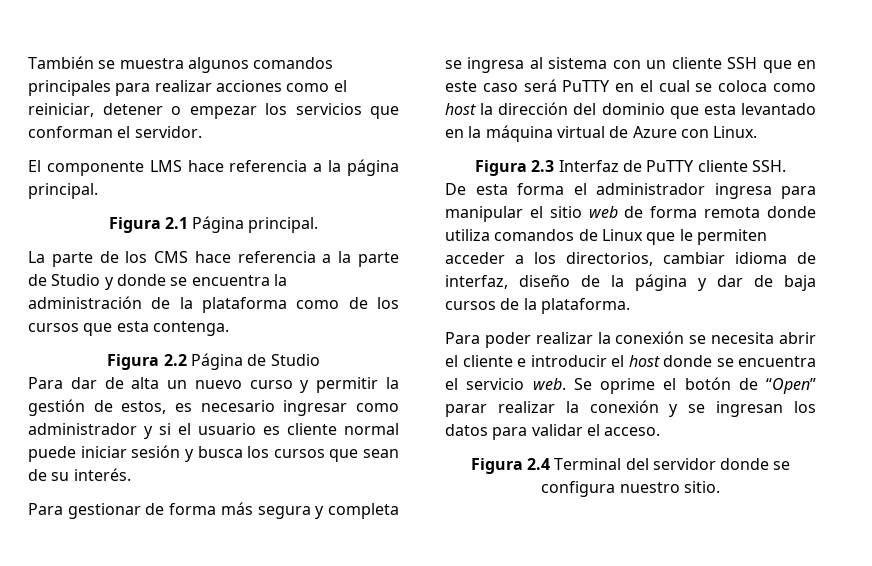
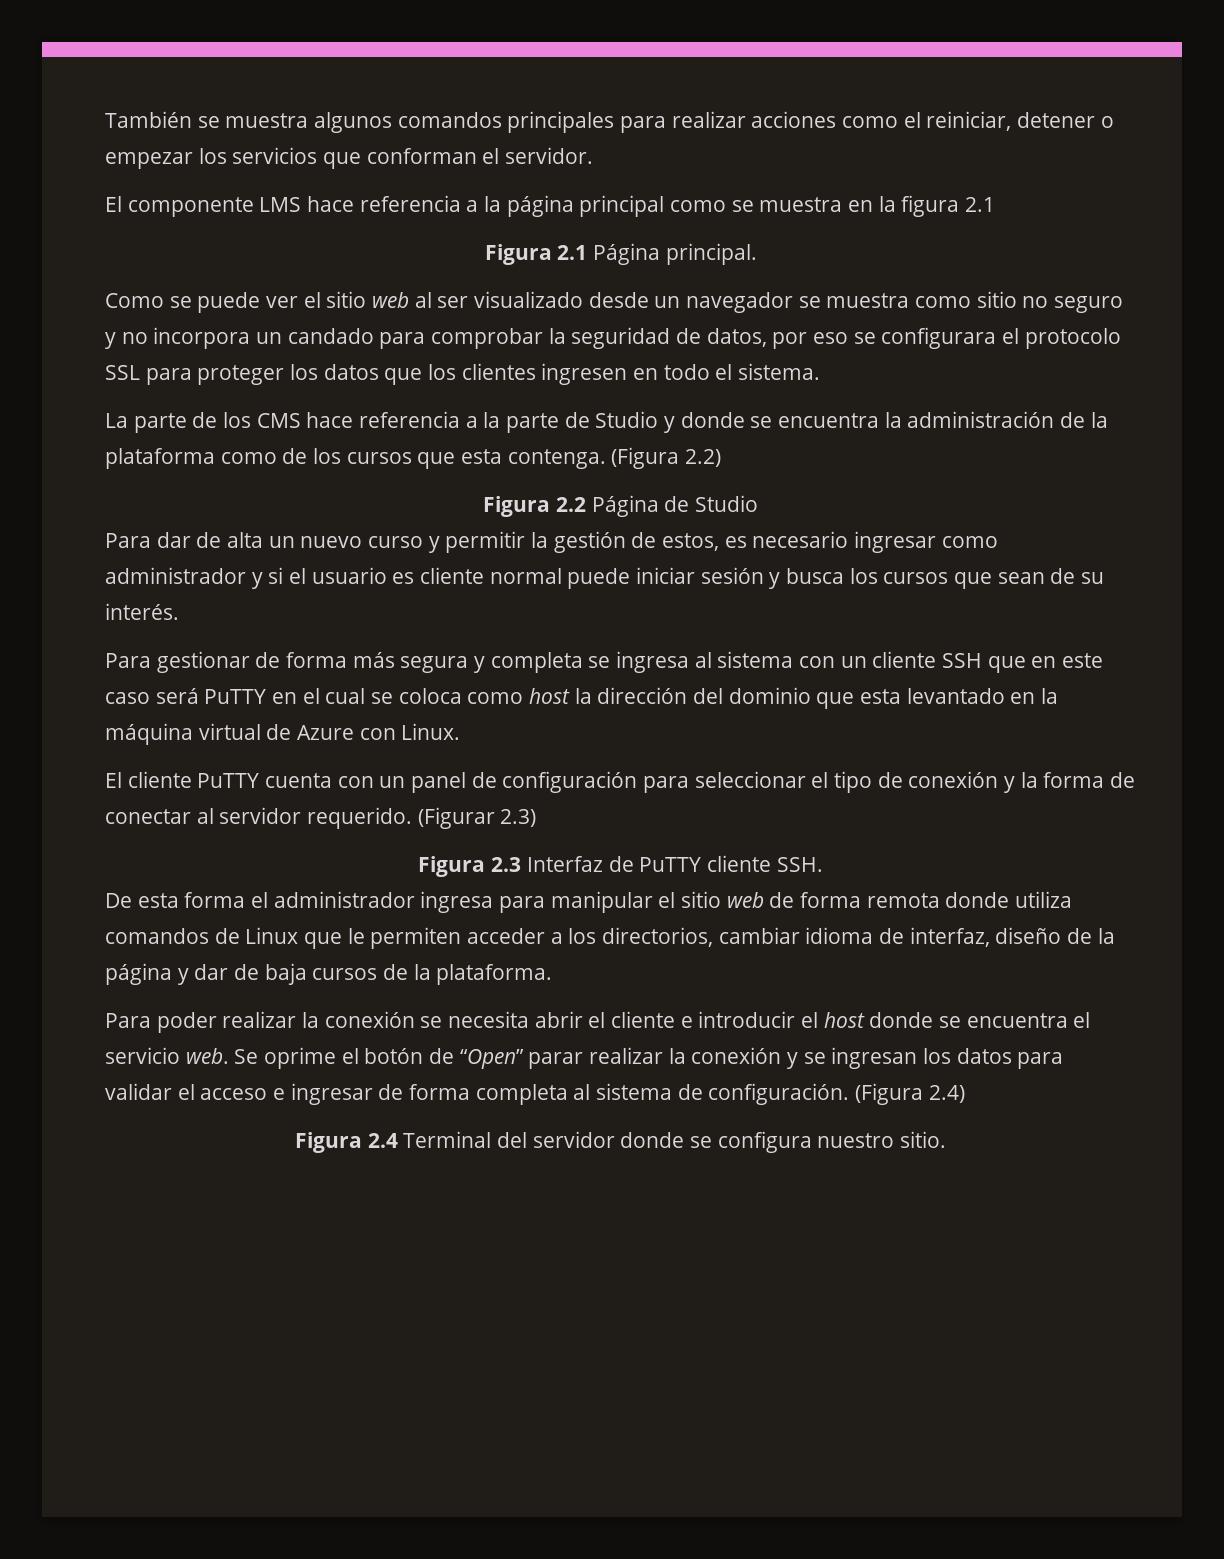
[28,183,98,199] [108,216,319,233] principal. // Figura 2.1 Página principal. -> [579,195,996,217] [484,243,757,265] [105,291,1124,313] [105,327,1121,349] [105,363,821,385] principal como se muestra en la figura 2.1 // Figura 2.1 Página principal. // Como se puede ver el sitio web al ser visualizado desde un navegador se muestra como sitio no seguro y no incorpora un candado para comprobar la seguridad de datos, por eso se configurara el protocolo SSL para proteger los datos que los clientes ingresen en todo el sistema.
(229, 328) none -> [611,447,722,469] (Figura 2.2)
(758, 132) none -> [105,771,1136,793] [105,807,537,829] // El cliente PuTTY cuenta con un panel de configuración para seleccionar el tipo de conexión y la forma de conectar al servidor requerido. (Figurar 2.3)
[604,427,661,436] acceso. -> [200,1083,965,1105] acceso e ingresar de forma completa al sistema de configuración. (Figura 2.4)

